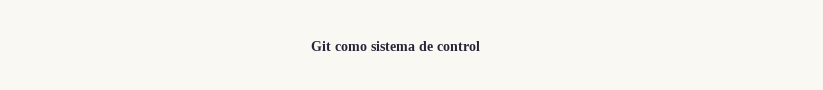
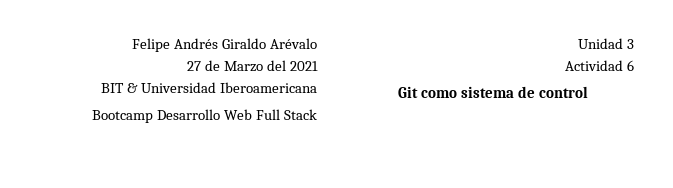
(310, 46) none -> [132,38,317,52] [187,60,318,72] [101,82,317,93] [92,109,317,123] [578,38,634,49] [565,60,634,71] Felipe Andrés Giraldo Arévalo // 27 de Marzo del 2021 // BIT & Universidad Iberoamericana // Bootcamp Desarrollo Web Full Stack // Unidad 3 // Actividad 6 //

